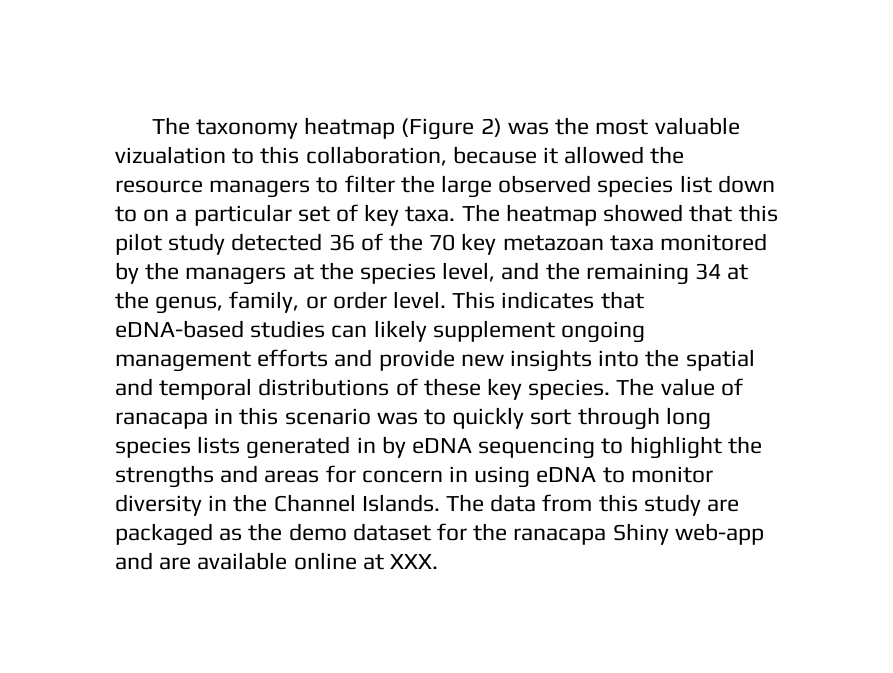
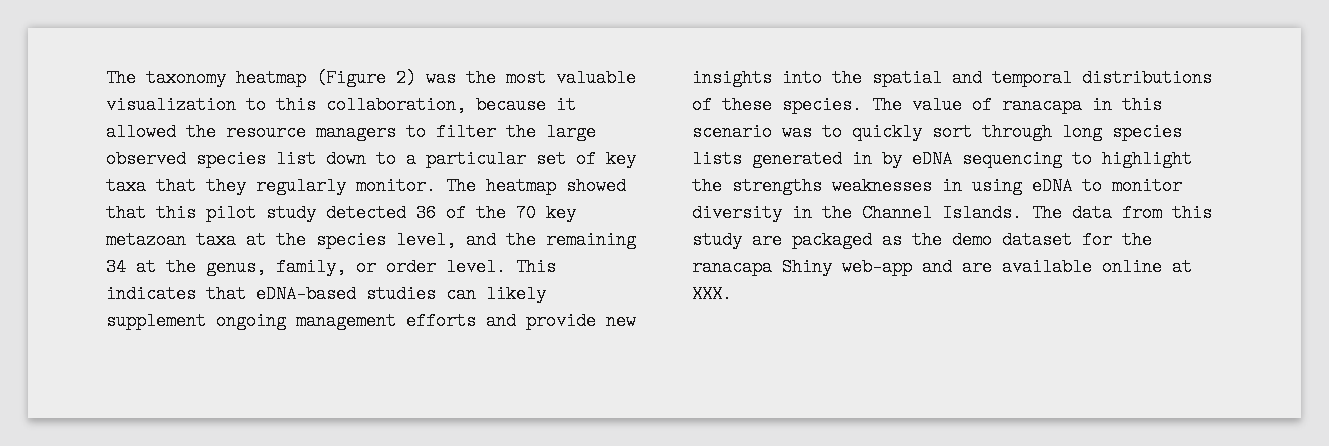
[115,146,226,164] vizualation -> [106,96,236,114] visualization
[143,209,170,222] on -> (396, 159) none
[405,206,456,222] taxa. -> [106,177,436,195] taxa that they regularly monitor.
[660,233,768,251] [115,262,287,285] monitored by the managers -> (236, 240) none
[487,378,523,400] key -> (772, 105) none
[220,465,443,483] and areas for concern -> [832,177,932,195] weaknesses

